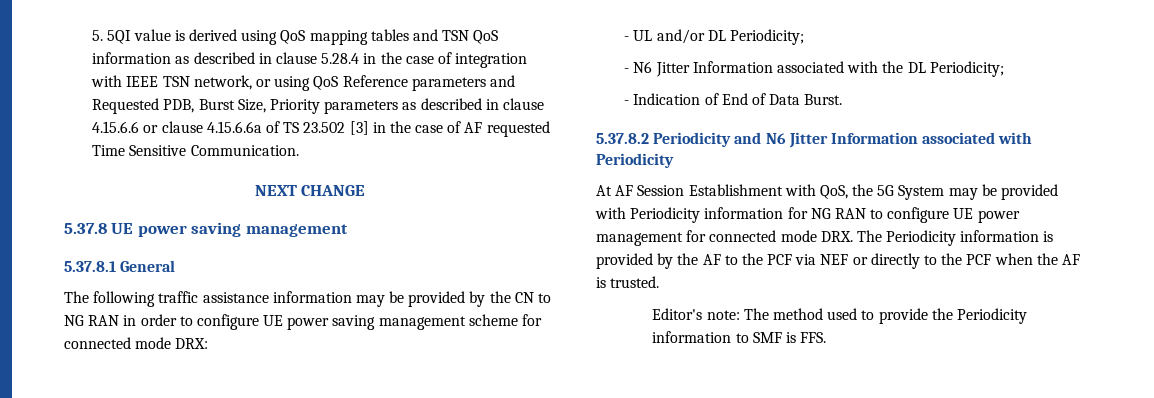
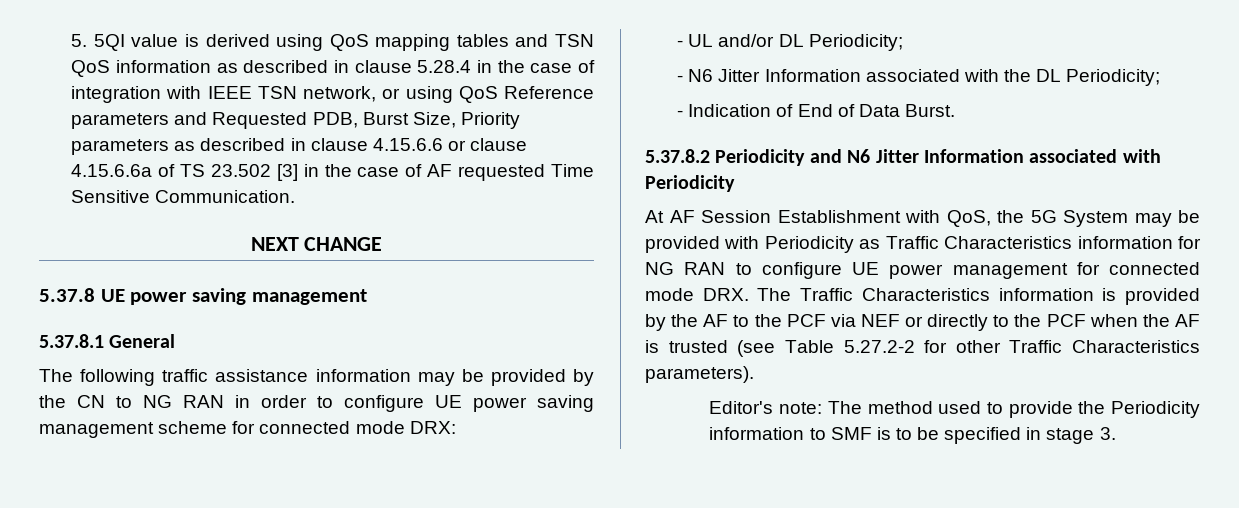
(701, 215) none -> [859,236,1073,249] as Traffic Characteristics
[886,230,957,246] Periodicity -> [800,288,990,301] Traffic Characteristics
[610,276,660,288] trusted. -> [668,340,1200,357] [645,366,754,383] trusted (see Table 5.27.2-2 for other Traffic Characteristics parameters).
[800,332,827,343] FFS. -> [895,427,1116,444] to be specified in stage 3.

